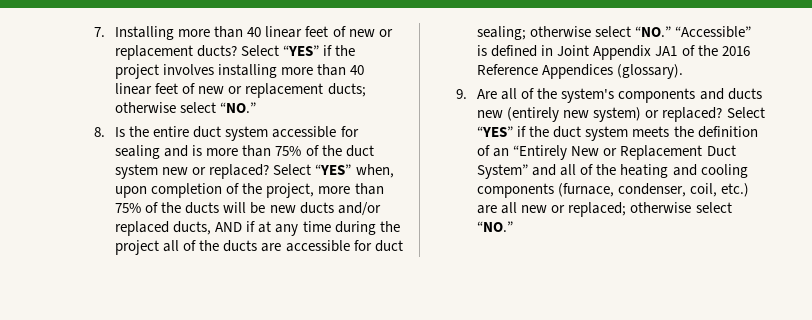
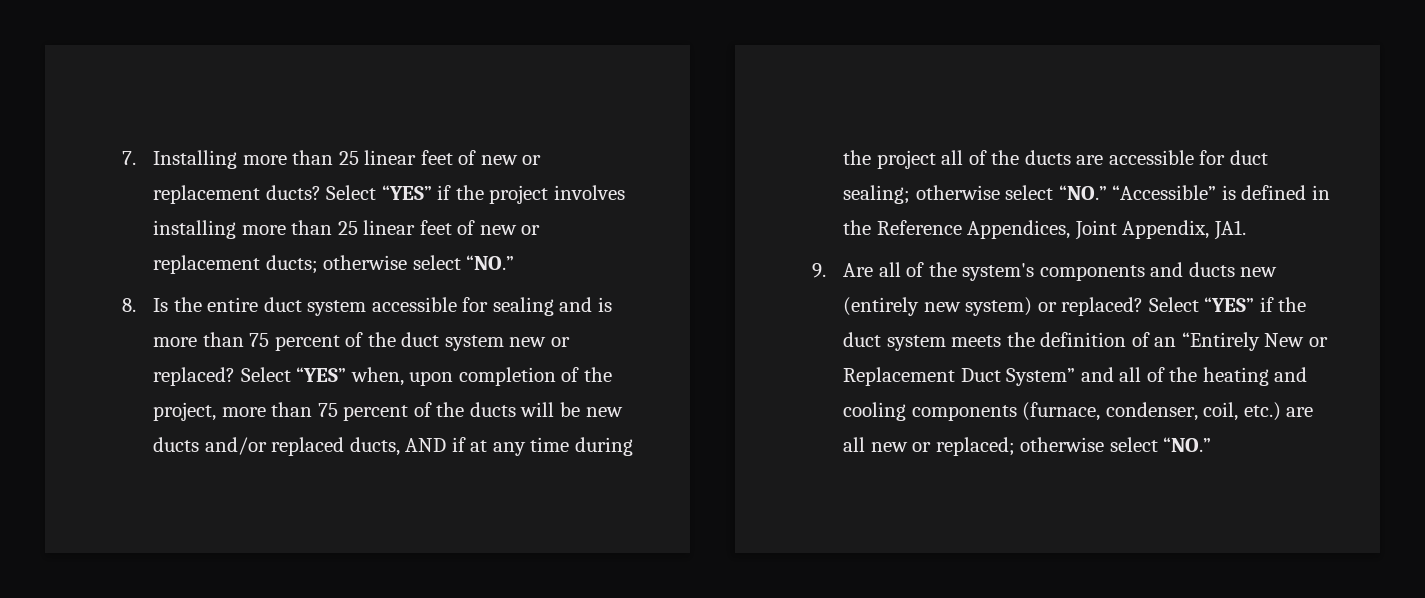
[247,27,262,37] 40 -> [338,151,359,165] 25
[350,65,365,75] 40 -> [337,221,358,235] 25
[275,146,302,156] 75% -> [249,333,340,351] 75 percent
[115,203,142,213] 75% -> [317,403,409,421] 75 percent
[557,45,750,60] [477,64,684,79] Joint Appendix JA1 of the 2016 Reference Appendices (glossary). -> [843,220,1246,240] the Reference Appendices, Joint Appendix, JA1.

